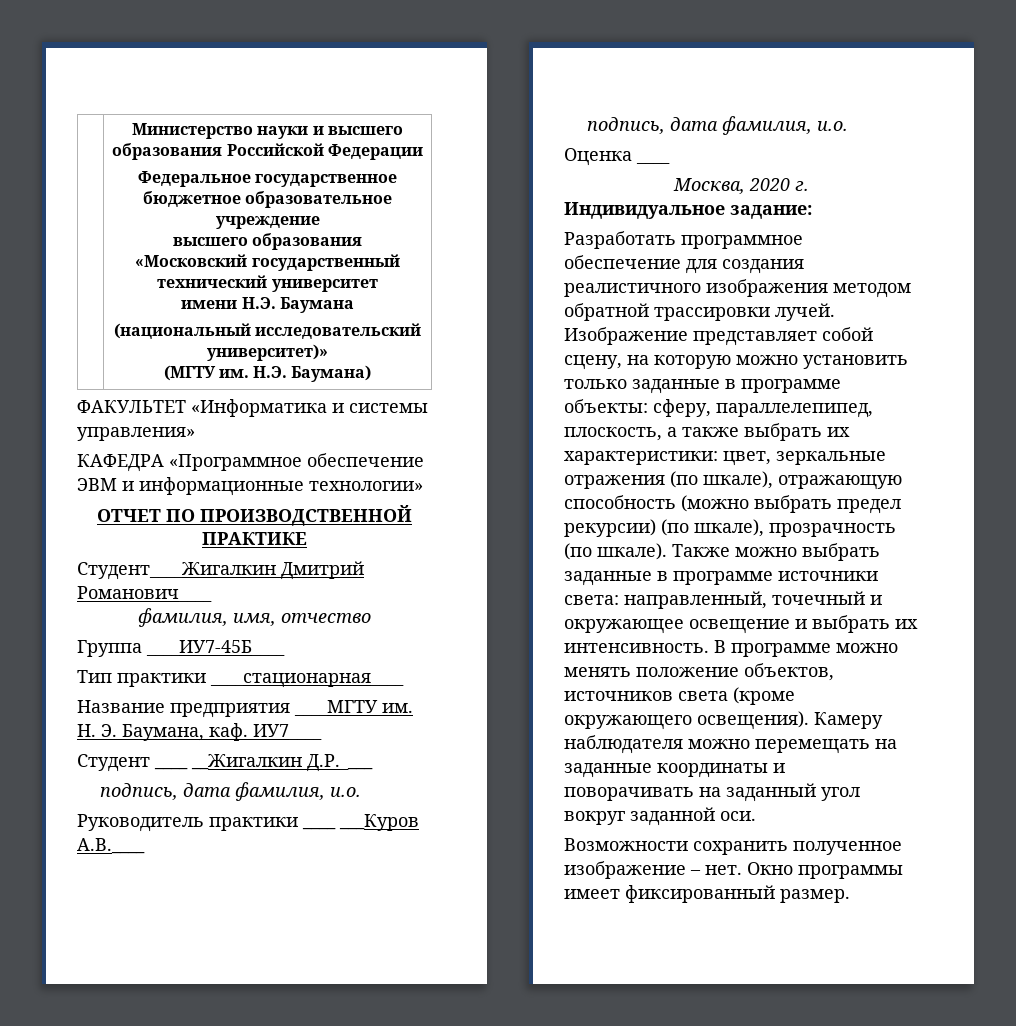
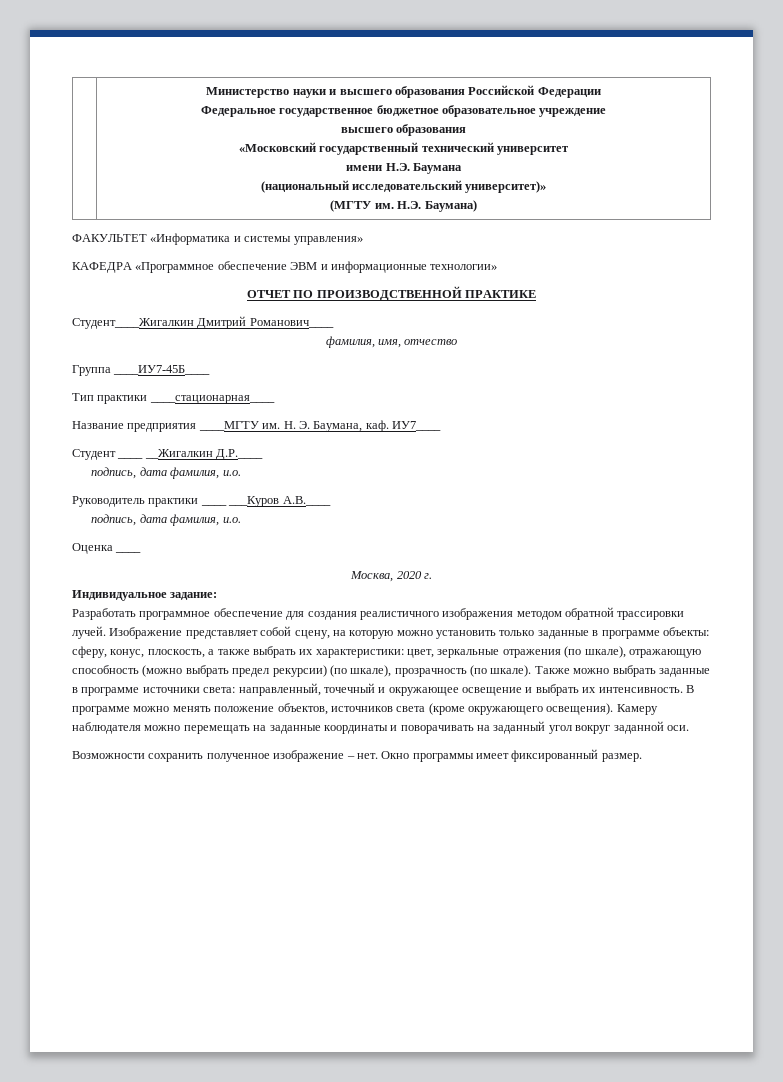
[716,403,873,418] параллелепипед, -> [110,649,145,658] конус,

